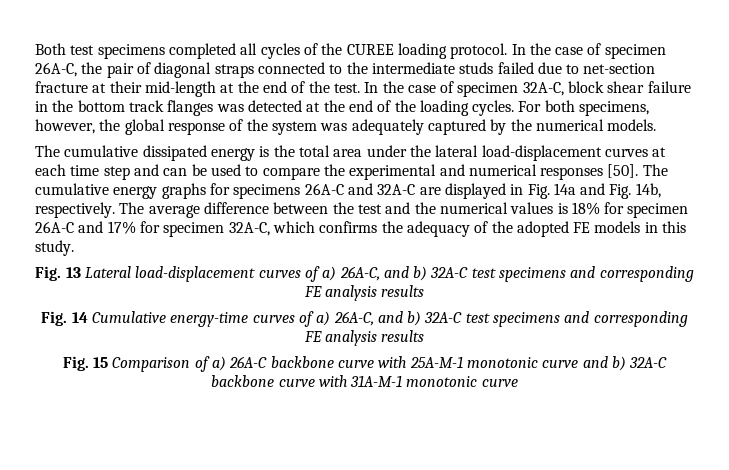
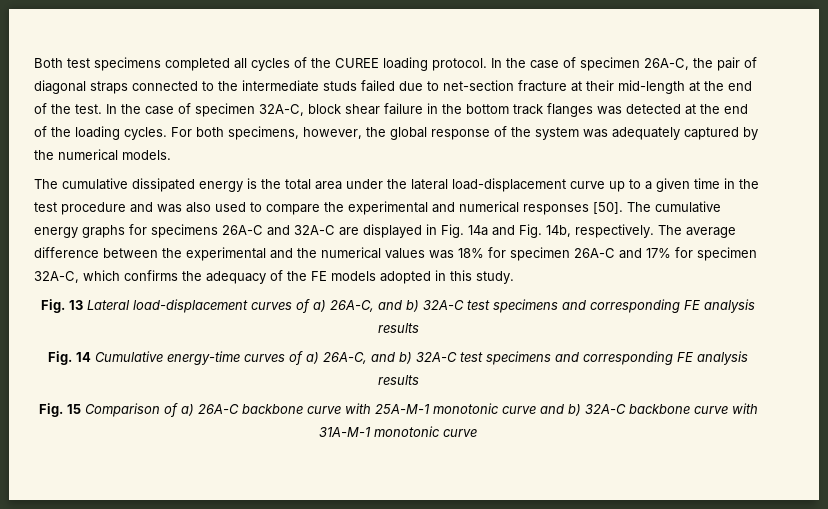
[604,147,667,157] [35,164,207,180] curves at each time step and can be -> [570,178,759,192] [34,202,211,215] curve up to a given time in the test procedure and was also
[357,204,382,214] test -> [186,247,266,261] experimental
[557,203,568,214] is -> [429,250,454,259] was
[516,221,569,237] adopted -> (307, 276) none
(641, 227) none -> [380,271,431,284] adopted

